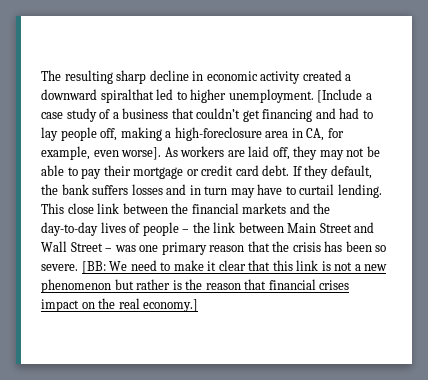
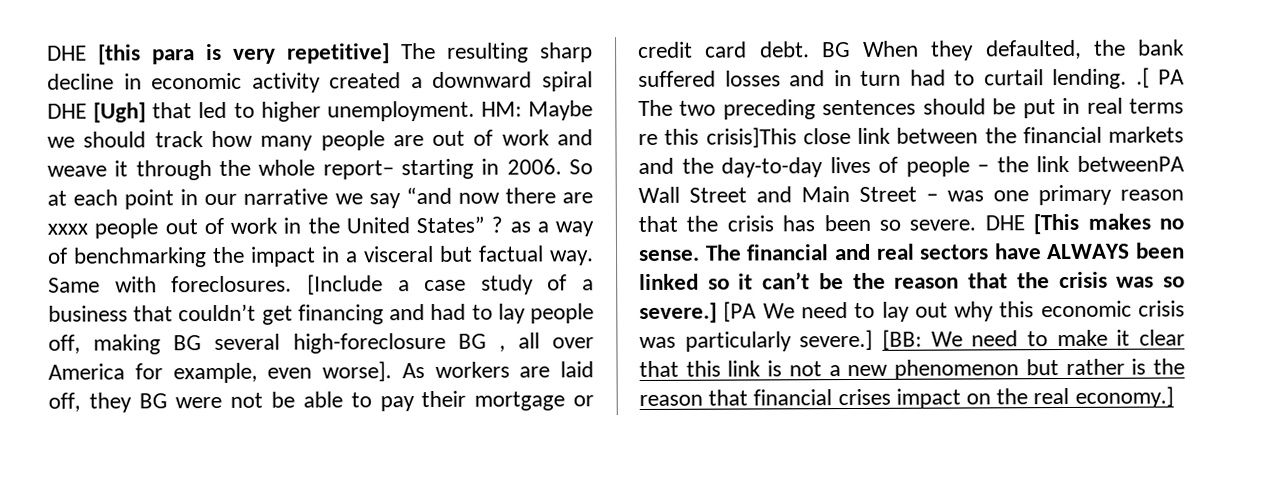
(41, 75) none -> [47,43,390,65] DHE [this para is very repetitive]
[100,89,314,103] spiralthat led to higher unemployment. -> [542,71,593,92] [47,100,593,123] [47,129,594,151] [47,158,593,181] [47,186,593,210] [47,216,594,239] [47,245,594,268] [48,275,293,293] spiral DHE [Ugh] that led to higher unemployment. HM: Maybe we should track how many people are out of work and weave it through the whole report– starting in 2006. So at each point in our narrative we say “and now there are xxxx people out of work in the United States” ? as a way of benchmarking the impact in a visceral but factual way. Same with foreclosures.
[165,127,325,141] a high-foreclosure area in CA, -> [173,332,594,354] [48,363,125,380] BG several high-foreclosure BG , all over America
[319,150,344,160] may -> [138,393,223,409] BG were
[292,165,372,179] If they default, -> [821,39,1082,61] BG When they defaulted,
[92,185,129,195] suffers -> [638,70,716,88] suffered
[230,184,283,198] may have -> [909,69,946,86] had
[41,203,64,214] This -> [1135,67,1185,88] [638,97,1184,120] [638,127,797,148] .[ PA The two preceding sentences should be put in real terms re this crisis]This
[238,222,317,233] between Main -> [1077,155,1185,172] [638,186,680,204] betweenPA Wall
[41,241,67,252] Wall -> [801,186,850,203] Main
(78, 267) none -> [984,213,1184,235] [639,242,1185,262] [639,271,1185,291] [639,300,1185,324] [639,329,874,352] DHE [This makes no sense. The financial and real sectors have ALWAYS been linked so it can’t be the reason that the crisis was so severe.] [PA We need to lay out why this economic crisis was particularly severe.]

